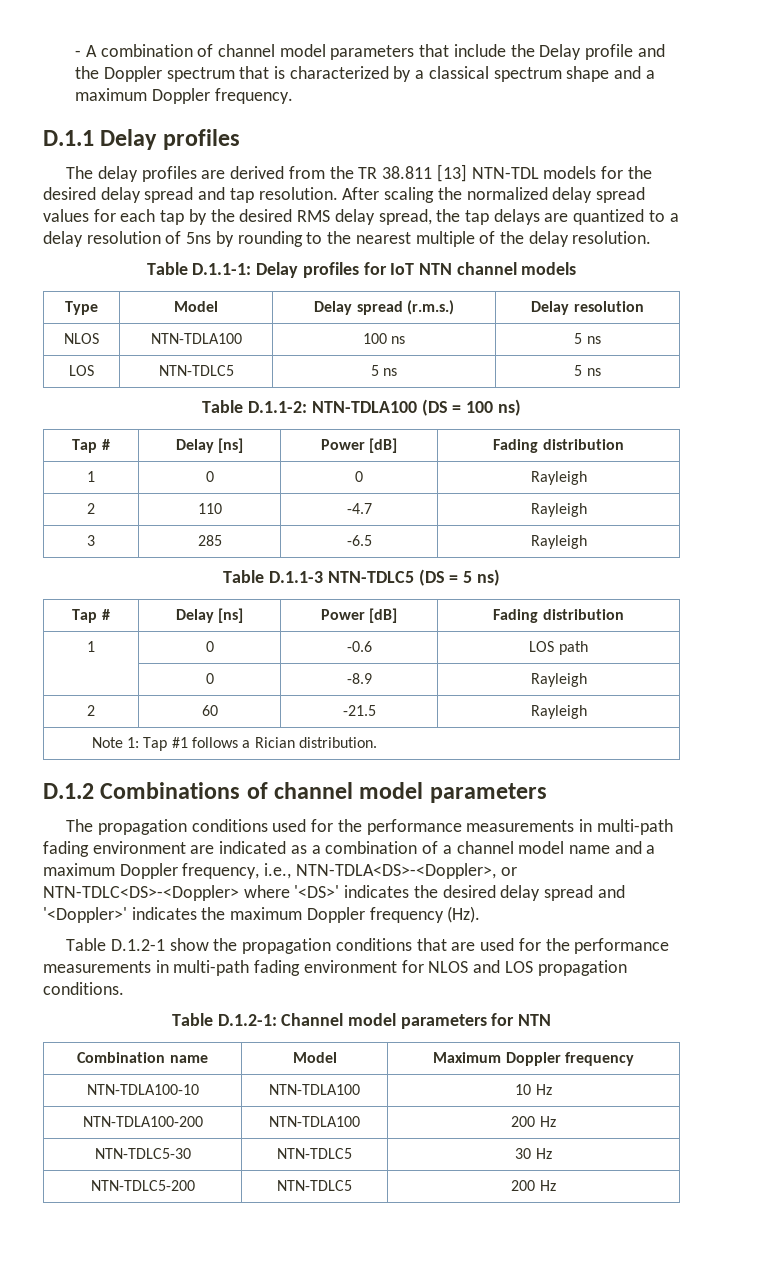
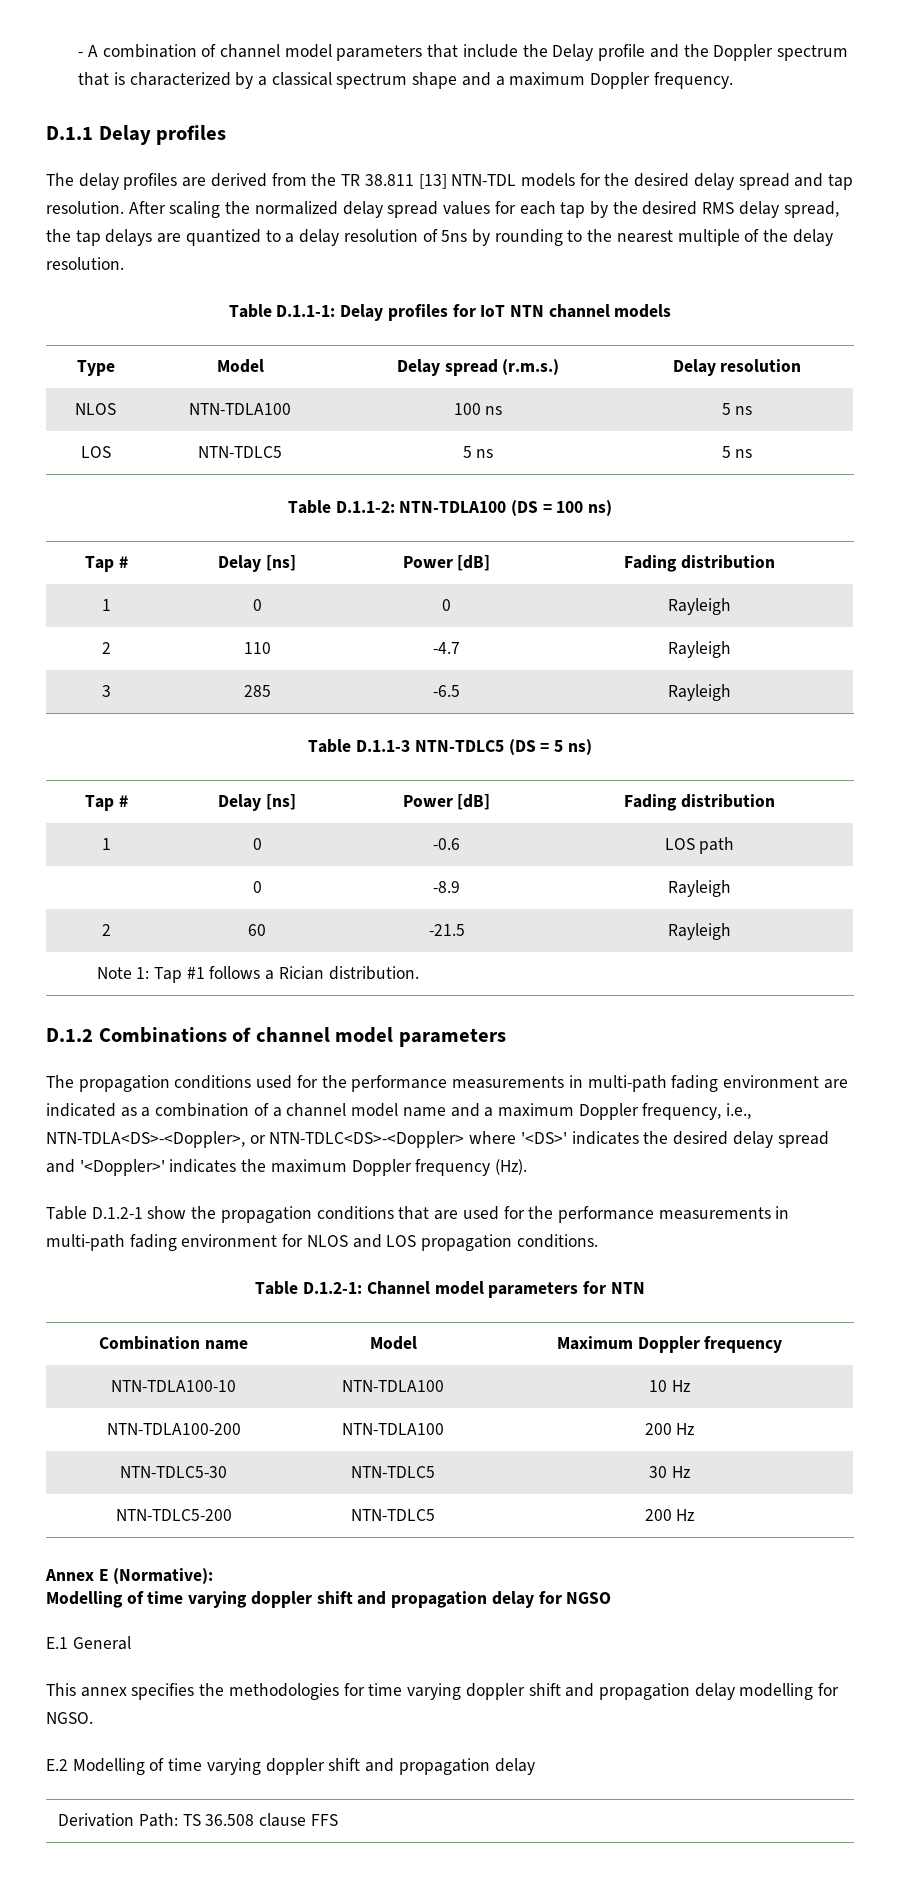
(556, 1185) none -> [45,1568,214,1584] [46,1591,612,1608] [46,1636,131,1650] [46,1683,840,1700] [46,1712,93,1724] [46,1758,535,1775] [58,1813,338,1827] // Annex E (Normative): // Modelling of time varying doppler shift and propagation delay for NGSO // E.1 General // This annex specifies the methodologies for time varying doppler shift and propagation delay modelling for NGSO. // E.2 Modelling of time varying doppler shift and propagation delay // Derivation Path: TS 36.508 clause FFS

